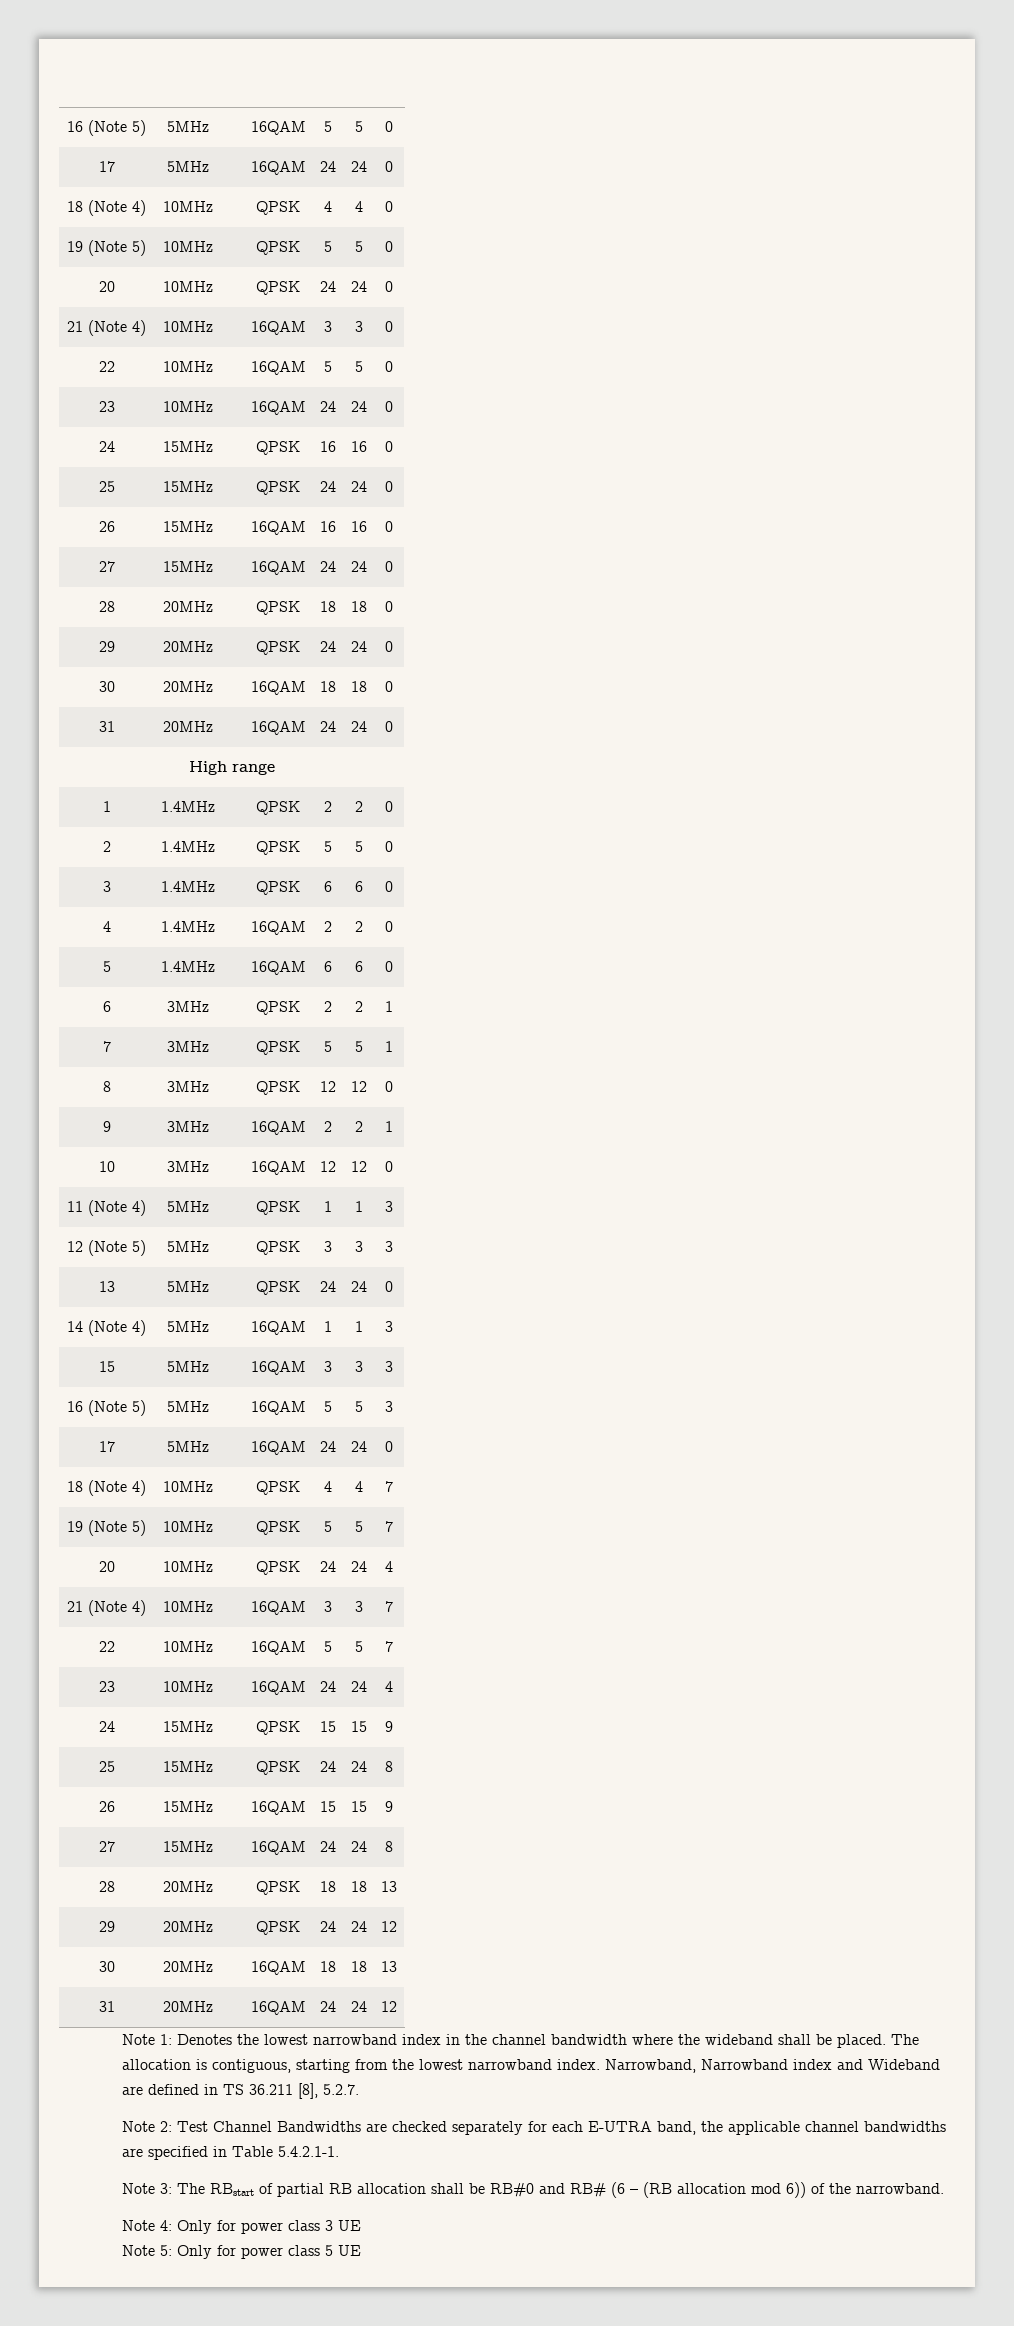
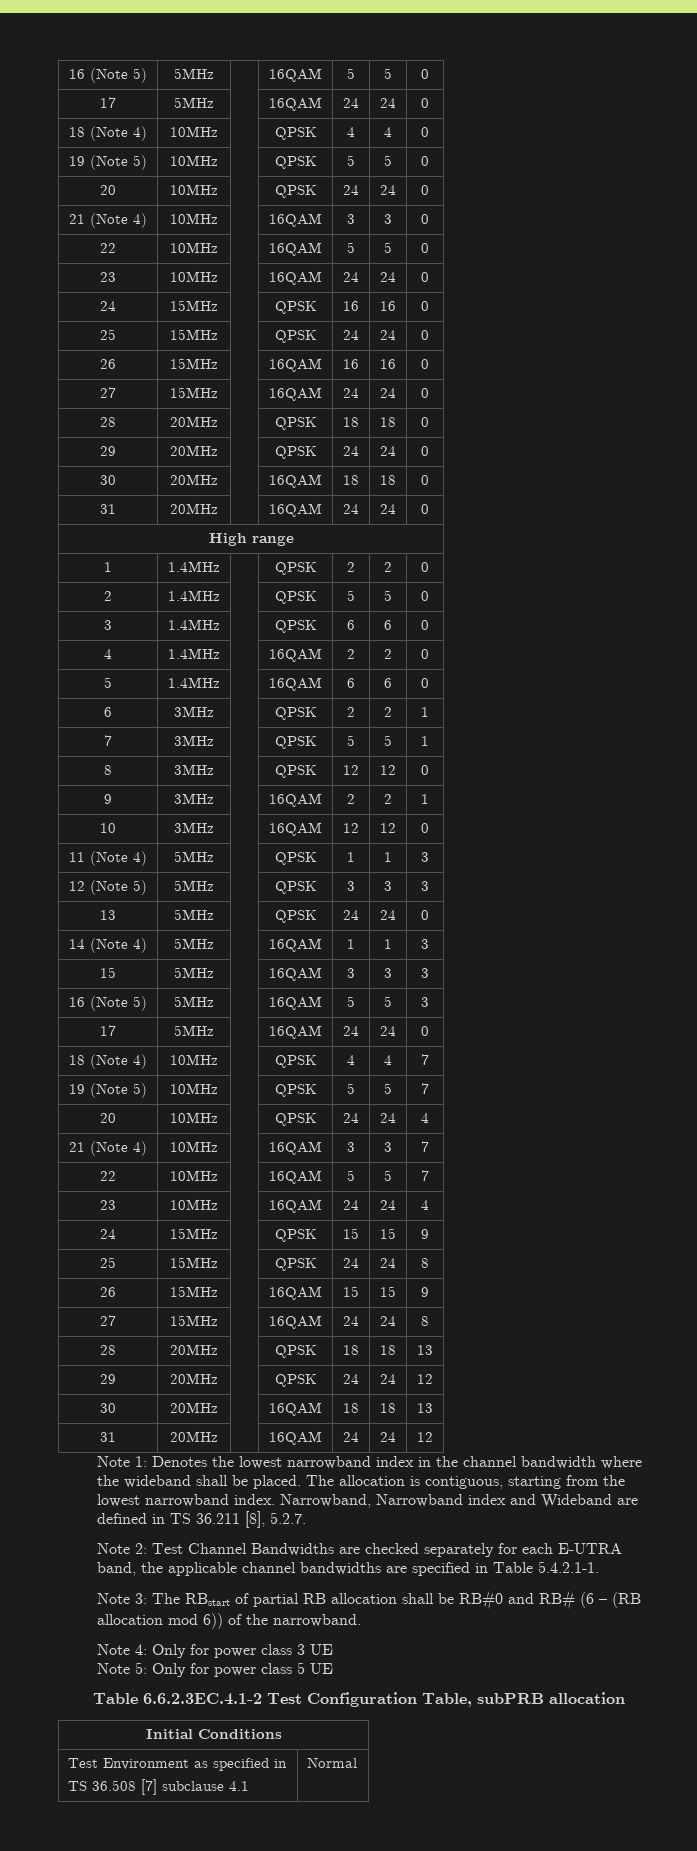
(361, 2250) none -> [92,1692,625,1707] [145,1729,282,1739] [68,1758,288,1771] [68,1779,250,1795] [307,1757,358,1768] // Table 6.6.2.3EC.4.1-2 Test Configuration Table, subPRB allocation // Initial Conditions // Test Environment as specified in // TS 36.508 [7] subclause 4.1 | Normal

